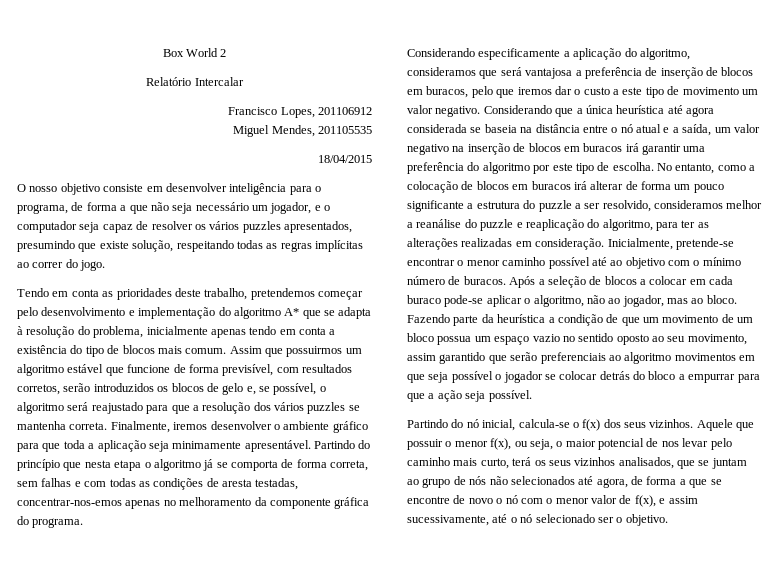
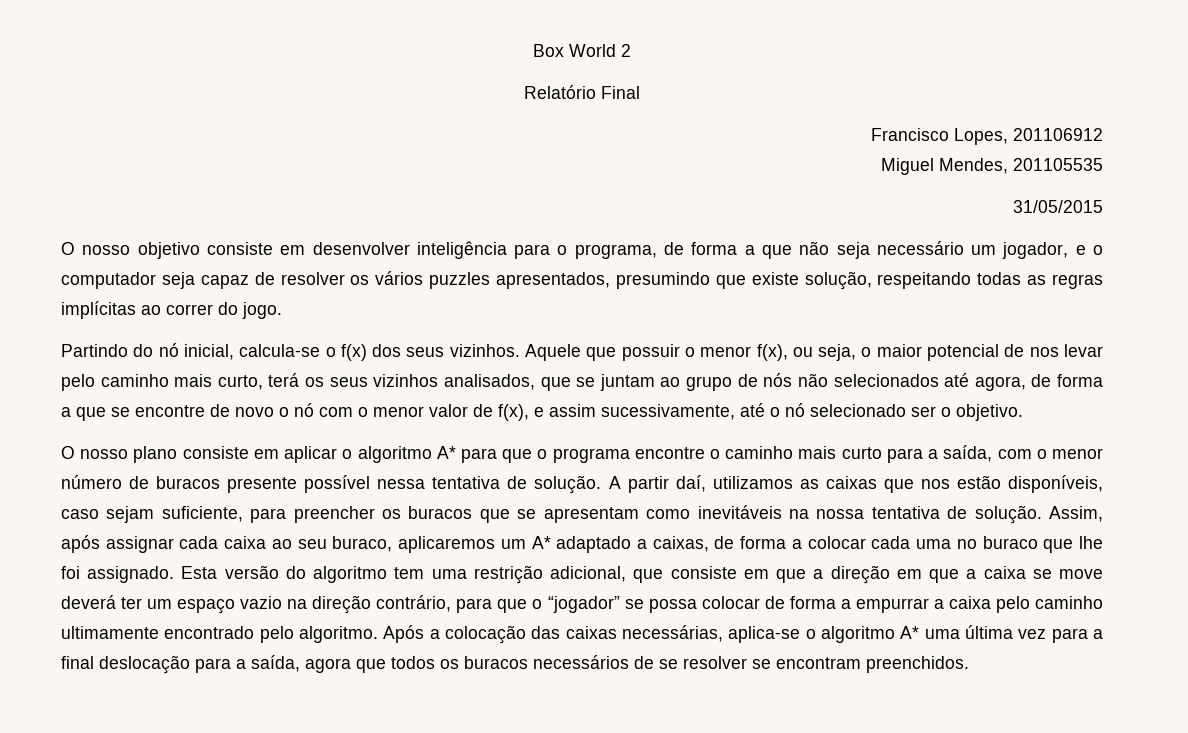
[194,77,244,86] Intercalar -> [601,86,640,99] Final
[318,155,372,163] 18/04/2015 -> [1013,200,1103,213] 31/05/2015
[17,288,363,300] [17,307,372,319] [17,326,336,338] [17,345,362,357] [17,364,352,376] [17,383,326,395] [17,402,360,414] [17,421,368,433] [17,440,371,452] [17,459,369,471] [17,478,299,490] [17,497,370,509] [17,516,84,528] [407,48,690,60] [407,67,754,79] [407,86,758,98] [407,105,714,117] [407,124,760,136] [407,143,706,155] [407,162,756,174] [407,181,724,193] [407,200,763,212] [407,219,709,231] [407,238,734,250] [407,257,741,269] [407,276,734,288] [407,295,737,307] [407,314,754,326] [407,333,747,345] [407,352,755,364] [407,371,760,383] [407,390,532,402] // Tendo em conta as prioridades deste trabalho, pretendemos começar pelo desenvolvimento e implementação do algoritmo A* que se adapta à resolução do problema, inicialmente apenas tendo em conta a existência do tipo de blocos mais comum. Assim que possuirmos um algoritmo estável que funcione de forma previsível, com resultados corretos, serão introduzidos os blocos de gelo e, se possível, o algoritmo será reajustado para que a resolução dos vários puzzles se mantenha correta. Finalmente, iremos desenvolver o ambiente gráfico para que toda a aplicação seja minimamente apresentável. Partindo do princípio que nesta etapa o algoritmo já se comporta de forma correta, sem falhas e com todas as condições de aresta testadas, concentrar-nos-emos apenas no melhoramento da componente gráfica do programa. // Considerando especificamente a aplicação do algoritmo, consideramos que será vantajosa a preferência de inserção de blocos em buracos, pelo que iremos dar o custo a este tipo de movimento um valor negativo. Considerando que a única heurística até agora considerada se baseia na distância entre o nó atual e a saída, um valor negativo na inserção de blocos em buracos irá garantir uma preferência do algoritmo por este tipo de escolha. No entanto, como a colocação de blocos em buracos irá alterar de forma um pouco significante a estrutura do puzzle a ser resolvido, consideramos melhor a reanálise do puzzle e reaplicação do algoritmo, para ter as alterações realizadas em consideração. Inicialmente, pretende-se encontrar o menor caminho possível até ao objetivo com o mínimo número de buracos. Após a seleção de blocos a colocar em cada buraco pode-se aplicar o algoritmo, não ao jogador, mas ao bloco. Fazendo parte da heurística a condição de que um movimento de um bloco possua um espaço vazio no sentido oposto ao seu movimento, assim garantido que serão preferenciais ao algoritmo movimentos em que seja possível o jogador se colocar detrás do bloco a empurrar para que a ação seja possível. -> (282, 310) none
(668, 520) none -> [61,445,1104,463] [61,475,1103,494] [61,505,1103,524] [61,535,1104,553] [61,565,1103,584] [61,595,1103,614] [61,625,1104,644] [61,655,969,674] // O nosso plano consiste em aplicar o algoritmo A* para que o programa encontre o caminho mais curto para a saída, com o menor número de buracos presente possível nessa tentativa de solução. A partir daí, utilizamos as caixas que nos estão disponíveis, caso sejam suficiente, para preencher os buracos que se apresentam como inevitáveis na nossa tentativa de solução. Assim, após assignar cada caixa ao seu buraco, aplicaremos um A* adaptado a caixas, de forma a colocar cada uma no buraco que lhe foi assignado. Esta versão do algoritmo tem uma restrição adicional, que consiste em que a direção em que a caixa se move deverá ter um espaço vazio na direção contrário, para que o “jogador” se possa colocar de forma a empurrar a caixa pelo caminho ultimamente encontrado pelo algoritmo. Após a colocação das caixas necessárias, aplica-se o algoritmo A* uma última vez para a final deslocação para a saída, agora que todos os buracos necessários de se resolver se encontram preenchidos.

